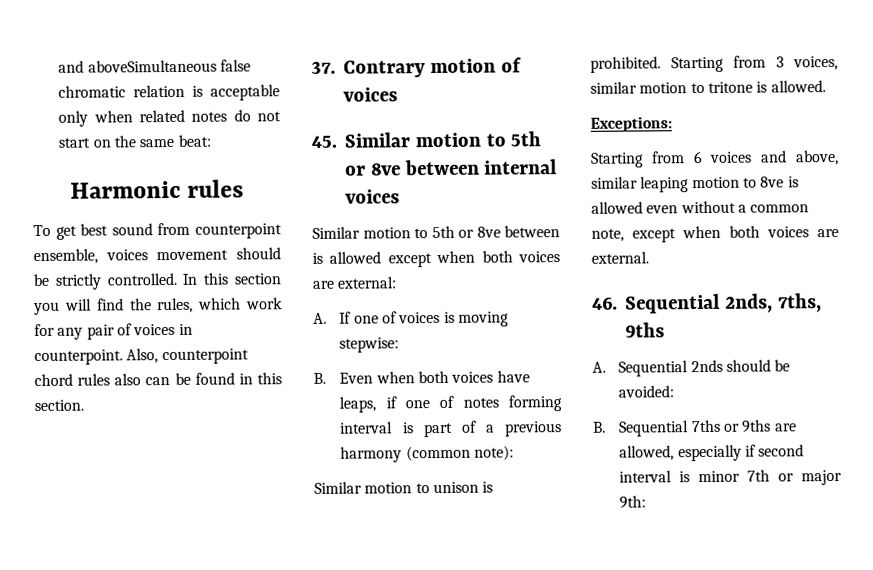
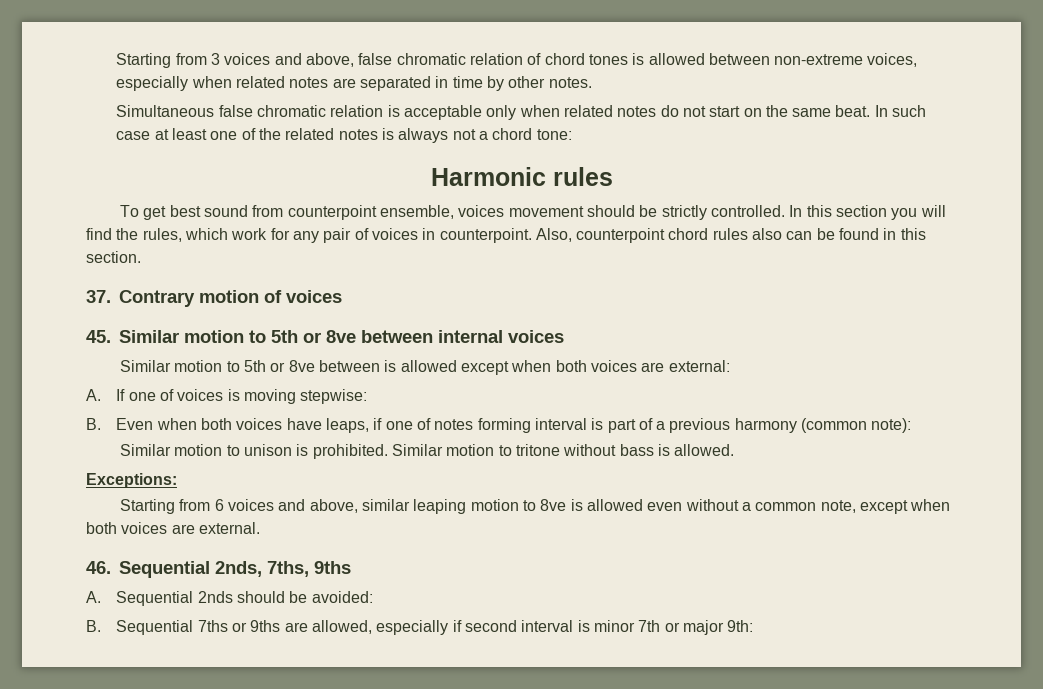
[58,59,217,73] and aboveSimultaneous -> [116,53,918,68] [116,76,592,91] [116,105,215,117] Starting from 3 voices and above, false chromatic relation of chord tones is allowed between non-extreme voices, especially when related notes are separated in time by other notes. // Simultaneous
[177,134,211,147] beat: -> [835,105,927,117] [116,128,572,143] beat. In such case at least one of the related notes is always not a chord tone:
[671,55,838,73] [590,81,637,94] Starting from 3 voices, similar -> [392,444,444,456] Similar
(753, 87) none -> [563,444,654,456] without bass

